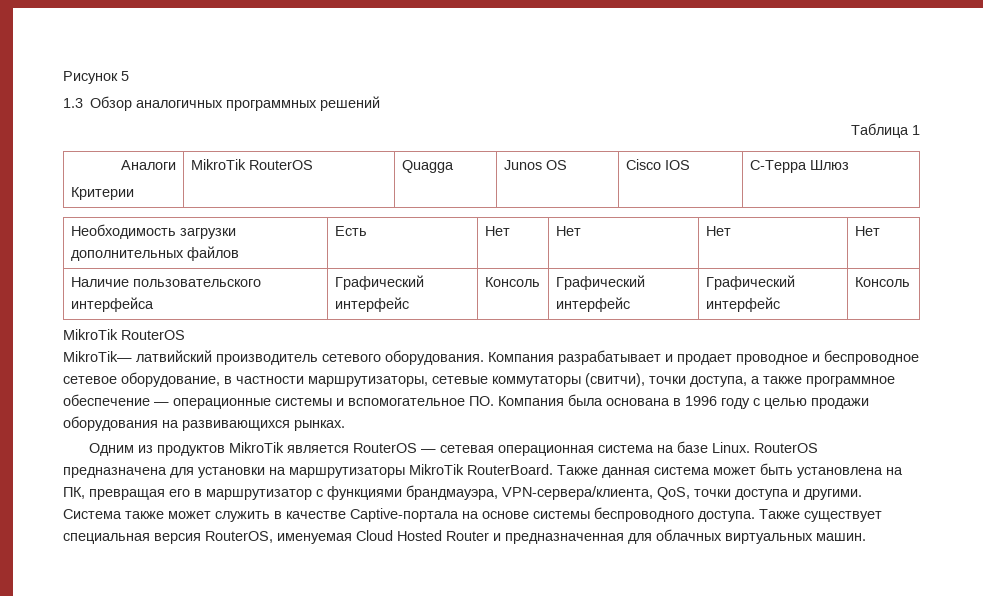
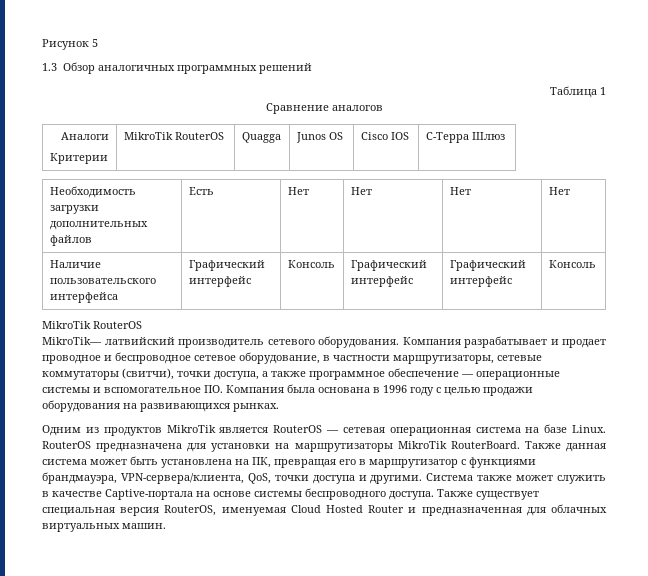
(920, 130) none -> [265,103,383,114] // Сравнение аналогов

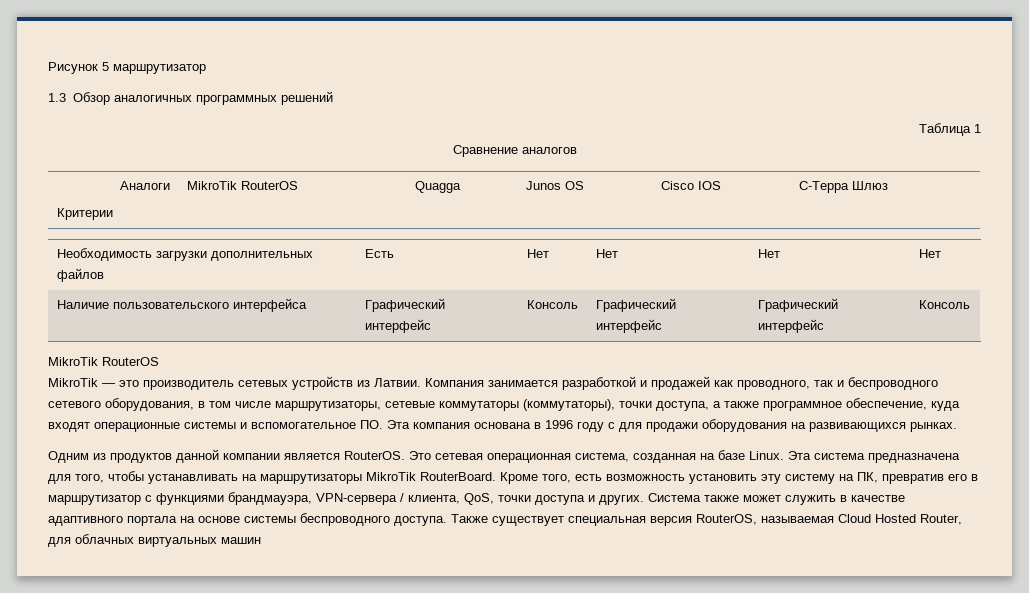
(98, 43) none -> [113,64,206,74] маршрутизатор
[42,336,606,348] [42,352,390,364] MikroTik— латвийский производитель сетевого оборудования. Компания разрабатывает и продает проводное и беспроводное сетевое оборудование, в частности -> [48,376,938,390] [48,398,271,411] MikroTik — это производитель сетевых устройств из Латвии. Компания занимается разработкой и продажей как проводного, так и беспроводного сетевого оборудования, в том числе
[122,368,174,380] (свитчи), -> [523,399,615,411] (коммутаторы),
[388,368,474,377] обеспечение — -> [846,398,960,411] [48,422,90,432] обеспечение, куда входят
[226,384,315,393] Компания была -> [387,420,470,429] Эта компания
[444,387,480,396] целью -> [619,422,642,432] для
[166,424,606,436] [42,441,606,452] [42,456,232,468] MikroTik является RouterOS — сетевая операционная система на базе Linux. RouterOS предназначена для установки на маршрутизаторы MikroTik RouterBoard. Также данная система может быть установлена -> [176,449,960,463] [48,471,835,484] данной компании является RouterOS. Это сетевая операционная система, созданная на базе Linux. Эта система предназначена для того, чтобы устанавливать на маршрутизаторы MikroTik RouterBoard. Кроме того, есть возможность установить эту систему
[274,459,336,468] превращая -> [882,474,944,484] превратив
[120,473,244,484] VPN-сервера/клиента, -> [316,493,460,505] VPN-сервера / клиента,
[370,475,423,484] другими. -> [599,495,644,505] других.
[105,489,193,500] Captive-портала -> [48,516,177,526] адаптивного портала
[221,507,286,516] именуемая -> [761,516,834,523] называемая
[368,505,522,516] Router и предназначенная -> [920,514,962,525] Router,
[122,523,166,529] машин. -> [221,537,261,544] машин

